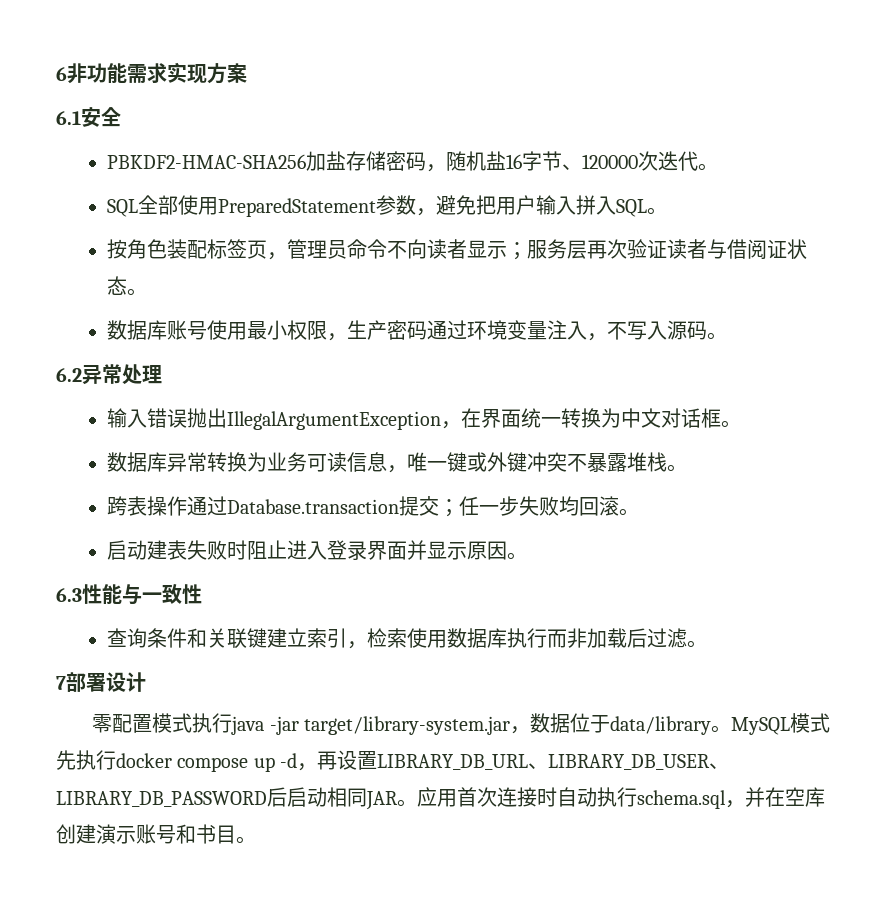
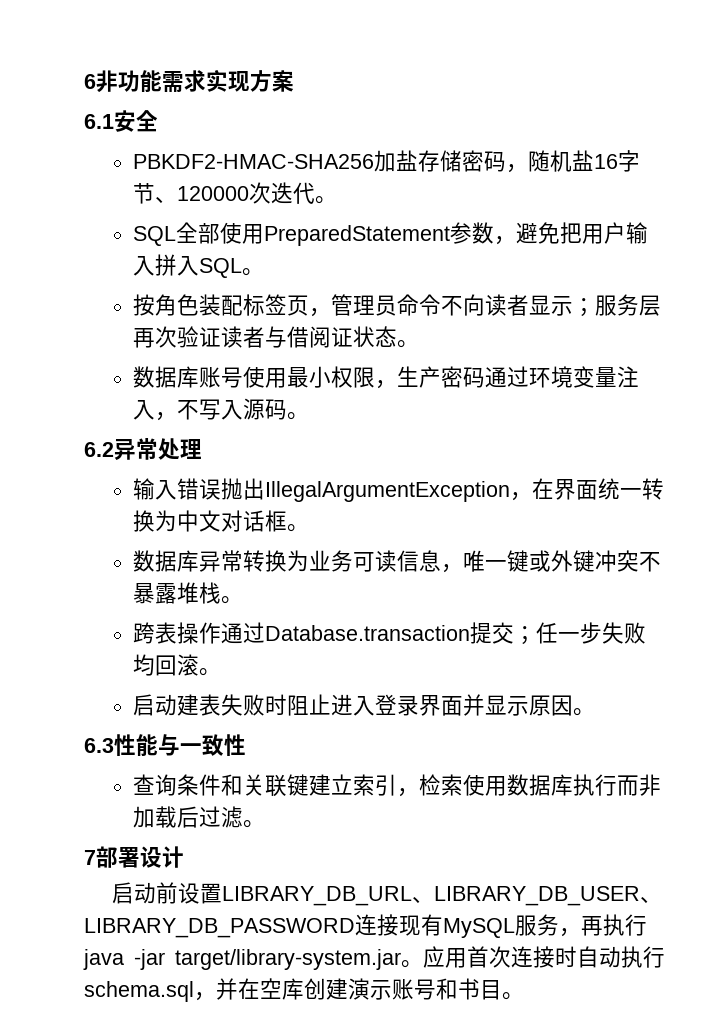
[92,713,831,735] [56,750,338,772] 零配置模式执行java -jar target/library-system.jar，数据位于data/library。MySQL模式先执行docker compose up -d，再 -> [112,882,179,904] 启动前
[267,787,398,810] 后启动相同JAR -> [355,914,647,938] [83,949,401,970] 连接现有MySQL服务，再执行java -jar target/library-system.jar

